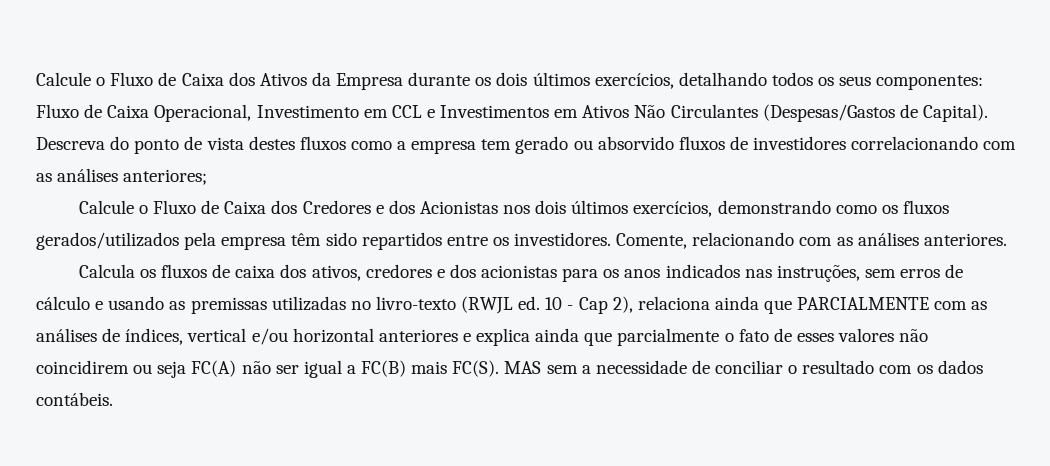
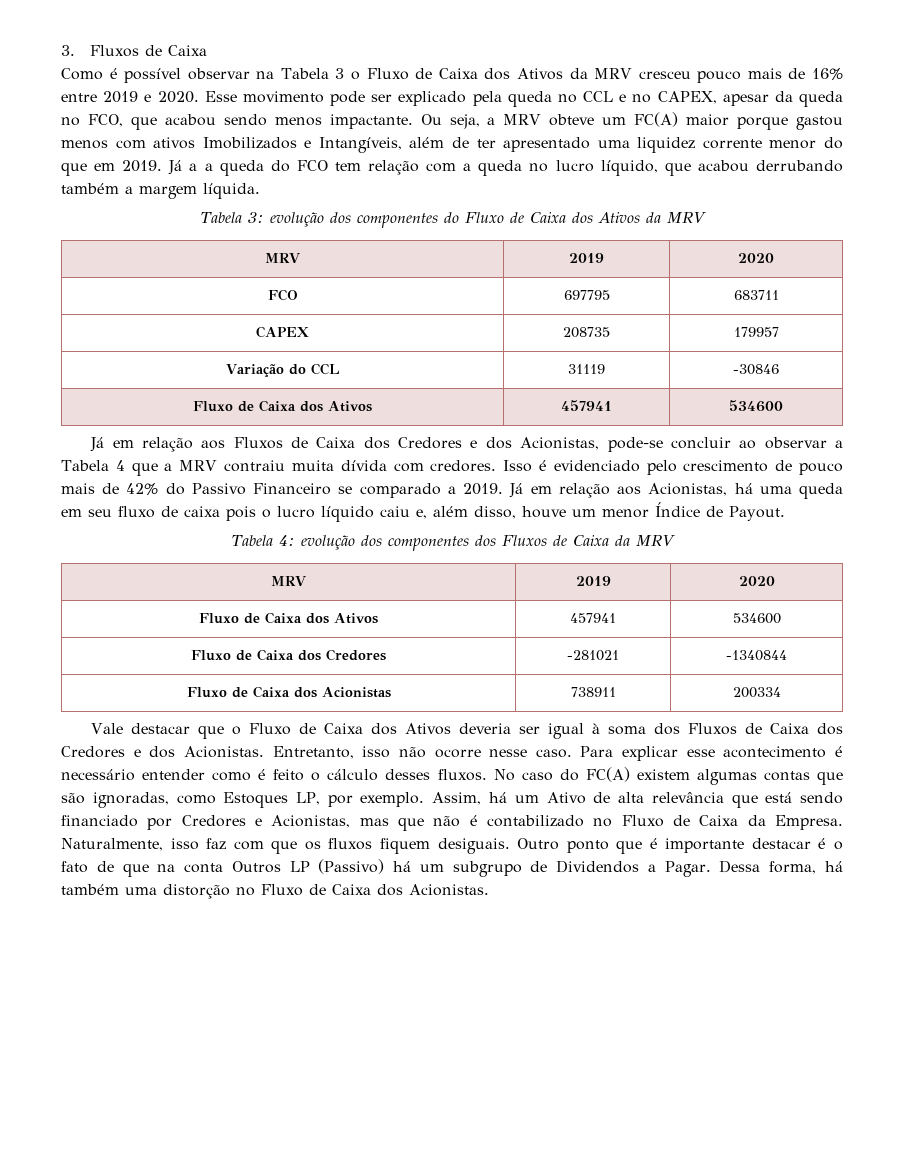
[36,72,91,86] Calcule -> [61,45,208,57] [61,68,345,83] 3. Fluxos de Caixa // Como é possível observar na Tabela 3
[336,72,984,90] [36,104,988,122] [36,136,1017,154] [36,168,208,185] [78,200,949,217] [36,232,1007,250] [78,264,964,282] [36,296,988,314] [36,328,929,346] [36,360,983,378] [36,392,113,406] Empresa durante os dois últimos exercícios, detalhando todos os seus componentes: Fluxo de Caixa Operacional, Investimento em CCL e Investimentos em Ativos Não Circulantes (Despesas/Gastos de Capital). Descreva do ponto de vista destes fluxos como a empresa tem gerado ou absorvido fluxos de investidores correlacionando com as análises anteriores; // Calcule o Fluxo de Caixa dos Credores e dos Acionistas nos dois últimos exercícios, demonstrando como os fluxos gerados/utilizados pela empresa têm sido repartidos entre os investidores. Comente, relacionando com as análises anteriores. // Calcula os fluxos de caixa dos ativos, credores e dos acionistas para os anos indicados nas instruções, sem erros de cálculo e usando as premissas utilizadas no livro-texto (RWJL ed. 10 - Cap 2), relaciona ainda que PARCIALMENTE com as análises de índices, vertical e/ou horizontal anteriores e explica ainda que parcialmente o fato de esses valores não coincidirem ou seja FC(A) não ser igual a FC(B) mais FC(S). MAS sem a necessidade de conciliar o resultado com os dados contábeis. -> [594,68,843,83] [61,91,843,107] [61,112,843,130] [61,137,843,153] [61,160,843,176] [61,183,260,199] [200,212,706,228] [265,253,301,263] [569,253,604,263] [738,253,774,263] [267,289,298,301] [563,290,610,300] [733,290,779,300] [256,326,309,338] [563,327,610,338] [733,327,779,337] [225,363,340,377] [568,364,605,374] [733,364,779,375] [193,400,372,412] [561,400,612,411] [729,400,783,412] [90,437,844,452] [61,460,843,476] [61,483,844,499] [61,502,785,522] [231,535,675,551] [271,576,307,586] [575,576,611,586] [738,576,775,586] [199,612,378,624] [570,613,616,623] [732,613,781,624] [191,649,386,661] [567,650,619,661] [726,650,787,661] [186,686,391,698] [570,687,616,697] [732,687,781,698] [91,723,843,739] [61,746,843,761] [61,767,843,785] [61,792,843,808] [61,815,844,831] [61,838,843,854] [61,859,843,877] [61,884,489,899] MRV cresceu pouco mais de 16% entre 2019 e 2020. Esse movimento pode ser explicado pela queda no CCL e no CAPEX, apesar da queda no FCO, que acabou sendo menos impactante. Ou seja, a MRV obteve um FC(A) maior porque gastou menos com ativos Imobilizados e Intangíveis, além de ter apresentado uma liquidez corrente menor do que em 2019. Já a a queda do FCO tem relação com a queda no lucro líquido, que acabou derrubando também a margem líquida. // Tabela 3: evolução dos componentes do Fluxo de Caixa dos Ativos da MRV // MRV | 2019 | 2020 // FCO | 697795 | 683711 // CAPEX | 208735 | 179957 // Variação do CCL | 31119 | -30846 // Fluxo de Caixa dos Ativos | 457941 | 534600 // Já em relação aos Fluxos de Caixa dos Credores e dos Acionistas, pode-se concluir ao observar a Tabela 4 que a MRV contraiu muita dívida com credores. Isso é evidenciado pelo crescimento de pouco mais de 42% do Passivo Financeiro se comparado a 2019. Já em relação aos Acionistas, há uma queda em seu fluxo de caixa pois o lucro líquido caiu e, além disso, houve um menor Índice de Payout. // Tabela 4: evolução dos componentes dos Fluxos de Caixa da MRV // MRV | 2019 | 2020 // Fluxo de Caixa dos Ativos | 457941 | 534600 // Fluxo de Caixa dos Credores | -281021 | -1340844 // Fluxo de Caixa dos Acionistas | 738911 | 200334 // Vale destacar que o Fluxo de Caixa dos Ativos deveria ser igual à soma dos Fluxos de Caixa dos Credores e dos Acionistas. Entretanto, isso não ocorre nesse caso. Para explicar esse acontecimento é necessário entender como é feito o cálculo desses fluxos. No caso do FC(A) existem algumas contas que são ignoradas, como Estoques LP, por exemplo. Assim, há um Ativo de alta relevância que está sendo financiado por Credores e Acionistas, mas que não é contabilizado no Fluxo de Caixa da Empresa. Naturalmente, isso faz com que os fluxos fiquem desiguais. Outro ponto que é importante destacar é o fato de que na conta Outros LP (Passivo) há um subgrupo de Dividendos a Pagar. Dessa forma, há também uma distorção no Fluxo de Caixa dos Acionistas.

